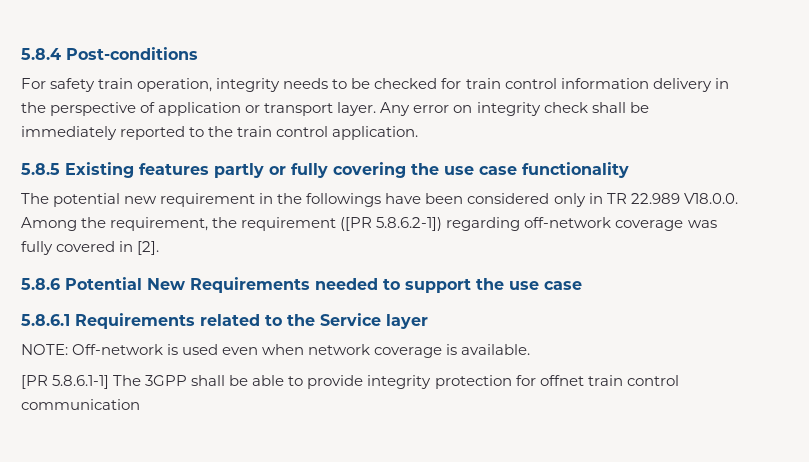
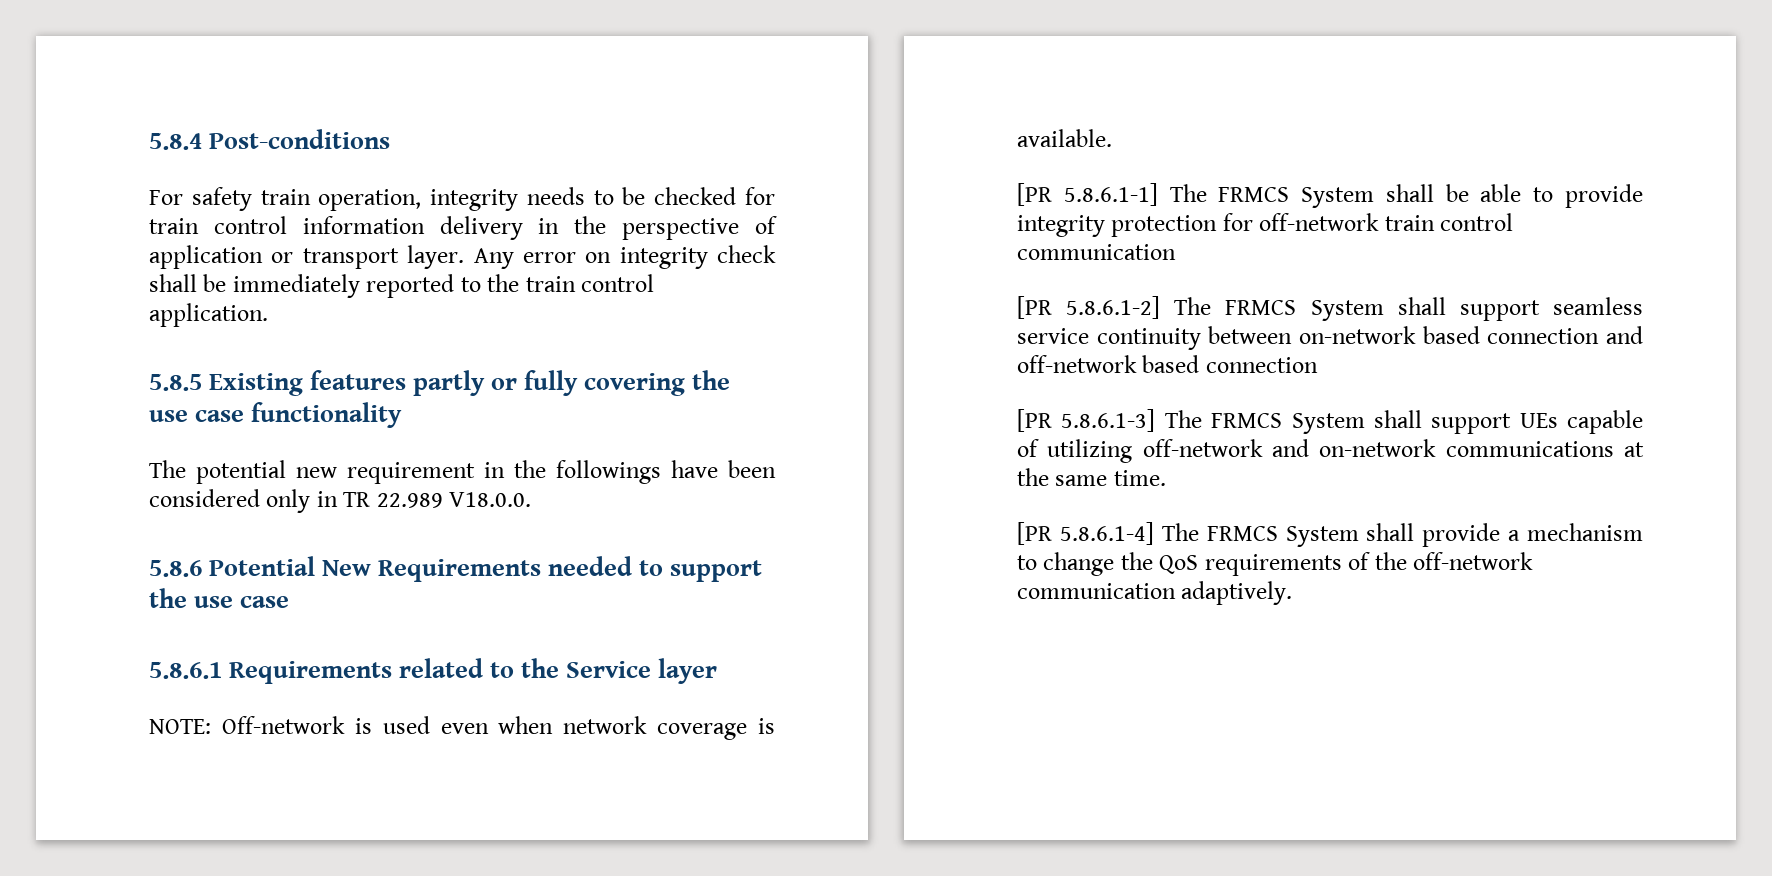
[21,217,717,231] [21,241,160,255] Among the requirement, the requirement ([PR 5.8.6.2-1]) regarding off-network coverage was fully covered in [2]. -> (532, 499) none
[145,375,188,386] 3GPP -> [1218,187,1375,208] FRMCS System
[539,375,584,386] offnet -> [1259,213,1380,231] off-network
(140, 404) none -> [1017,296,1643,321] [1017,326,1643,350] [1017,355,1318,373] [1017,409,1643,434] [1017,439,1644,463] [1017,468,1166,486] [1017,522,1643,547] [1017,552,1534,576] [1017,581,1293,605] // [PR 5.8.6.1-2] The FRMCS System shall support seamless service continuity between on-network based connection and off-network based connection // [PR 5.8.6.1-3] The FRMCS System shall support UEs capable of utilizing off-network and on-network communications at the same time. // [PR 5.8.6.1-4] The FRMCS System shall provide a mechanism to change the QoS requirements of the off-network communication adaptively.

